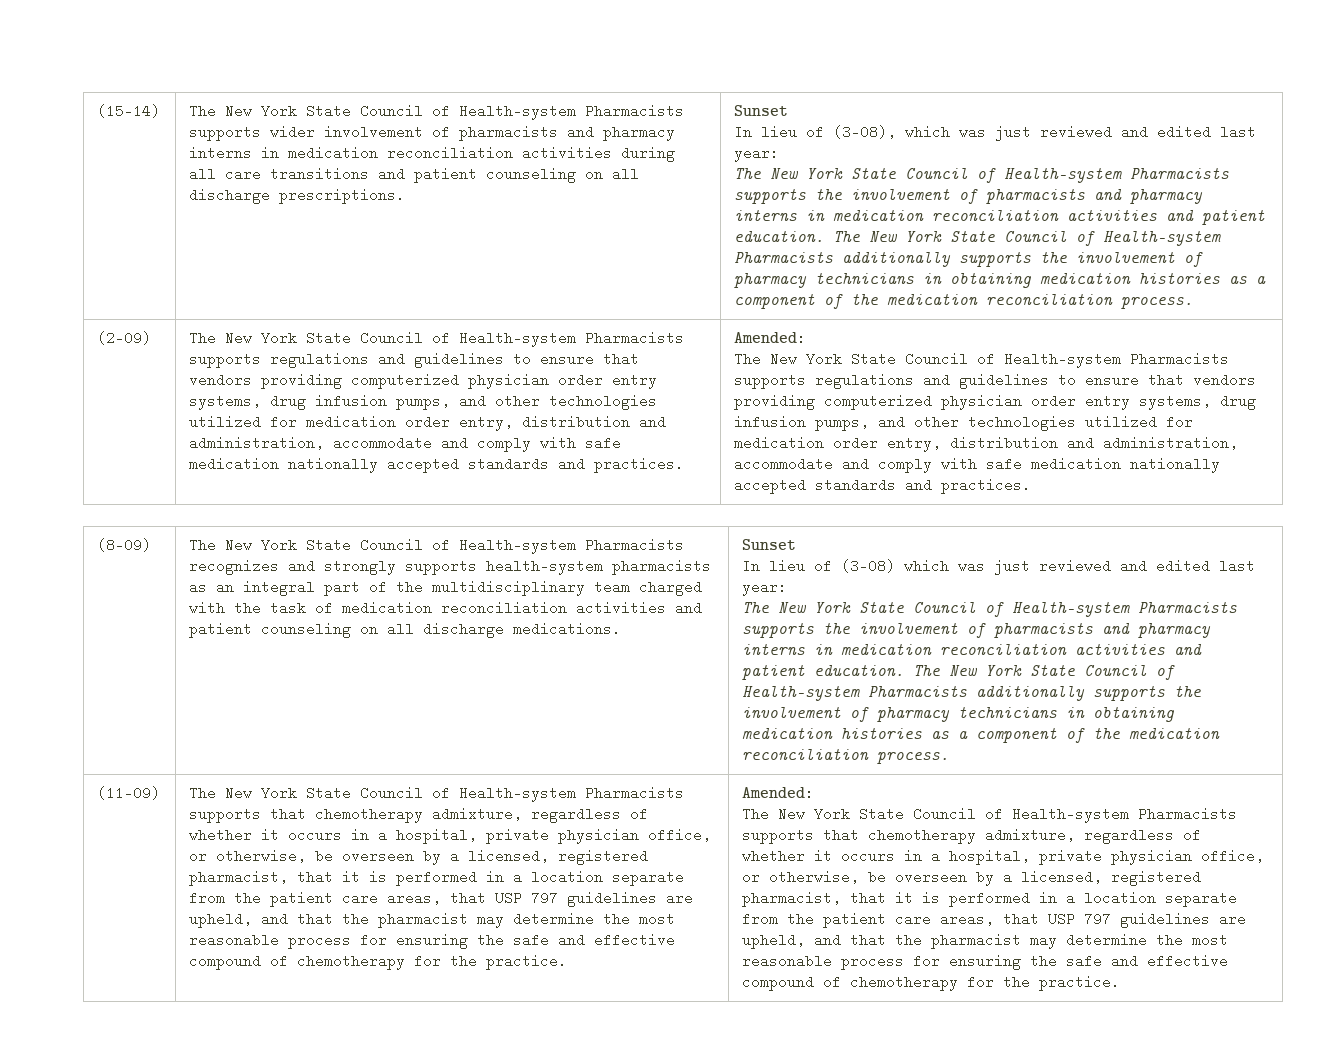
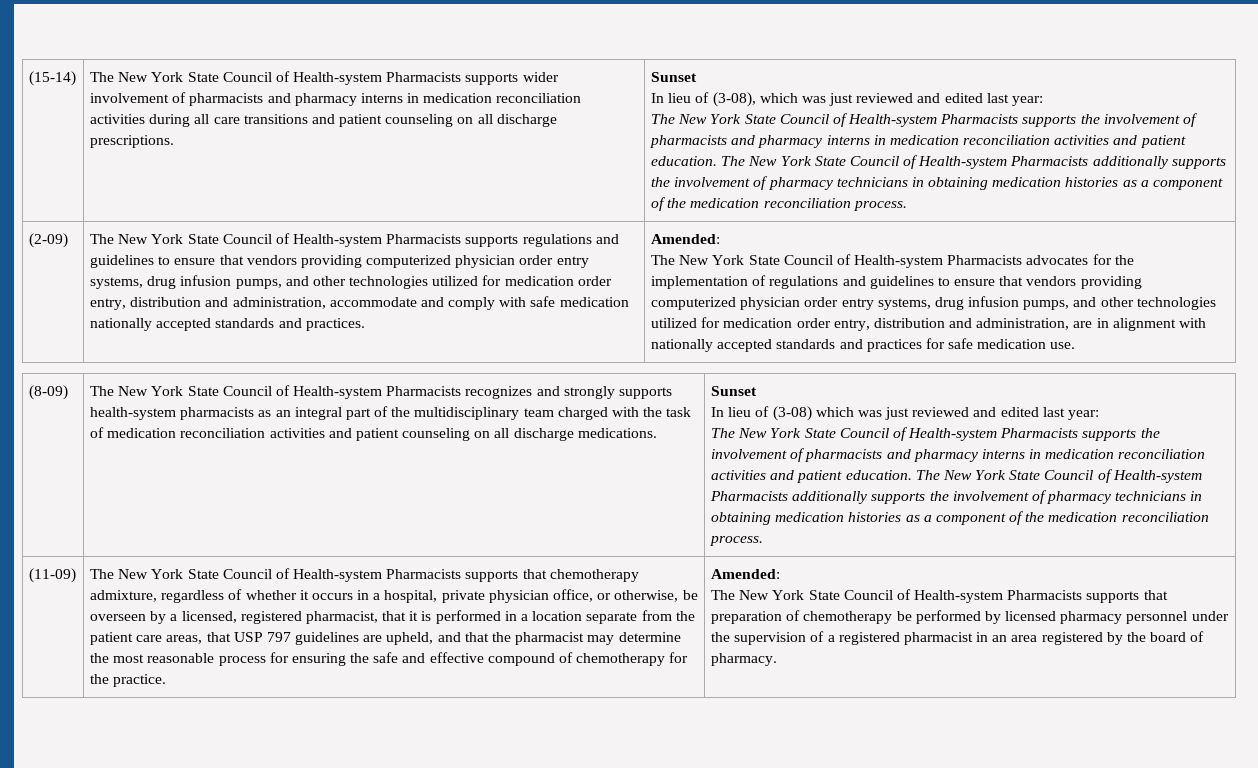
[734,375,807,389] supports -> [1026,254,1134,265] [650,275,767,289] advocates for the implementation of
[734,457,1221,473] [734,478,1032,494] accommodate and comply with safe medication nationally accepted standards and practices. -> [1073,318,1206,331] [650,338,1076,352] are in alignment with nationally accepted standards and practices for safe medication use.
[868,828,1202,844] [742,849,1265,865] [742,870,1202,886] [742,891,1238,907] [742,912,1247,928] [742,933,1229,949] [742,954,1229,970] [742,975,1121,991] chemotherapy admixture, regardless of whether it occurs in a hospital, private physician office, or otherwise, be overseen by a licensed, registered pharmacist, that it is performed in a location separate from the patient care areas, that USP 797 guidelines are upheld, and that the pharmacist may determine the most reasonable process for ensuring the safe and effective compound of chemotherapy for the practice. -> [710,610,1229,624] [710,631,1205,645] [710,653,777,666] preparation of chemotherapy be performed by licensed pharmacy personnel under the supervision of a registered pharmacist in an area registered by the board of pharmacy.

